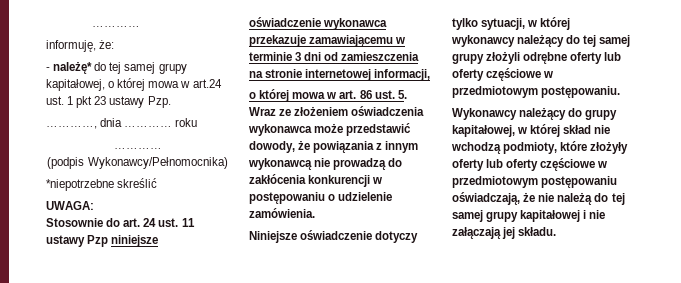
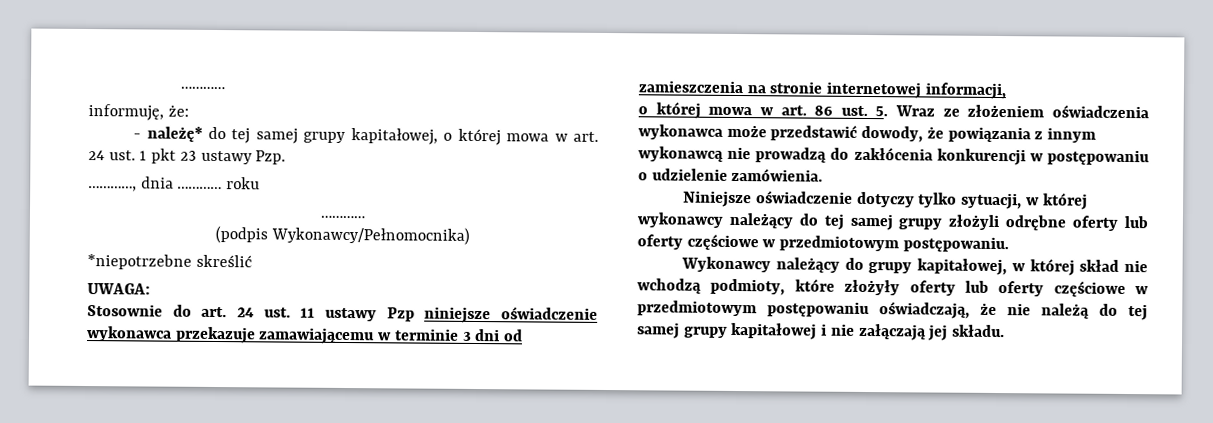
[192,79,222,88] art.24 -> [573,131,600,142] [88,150,105,161] art. 24

